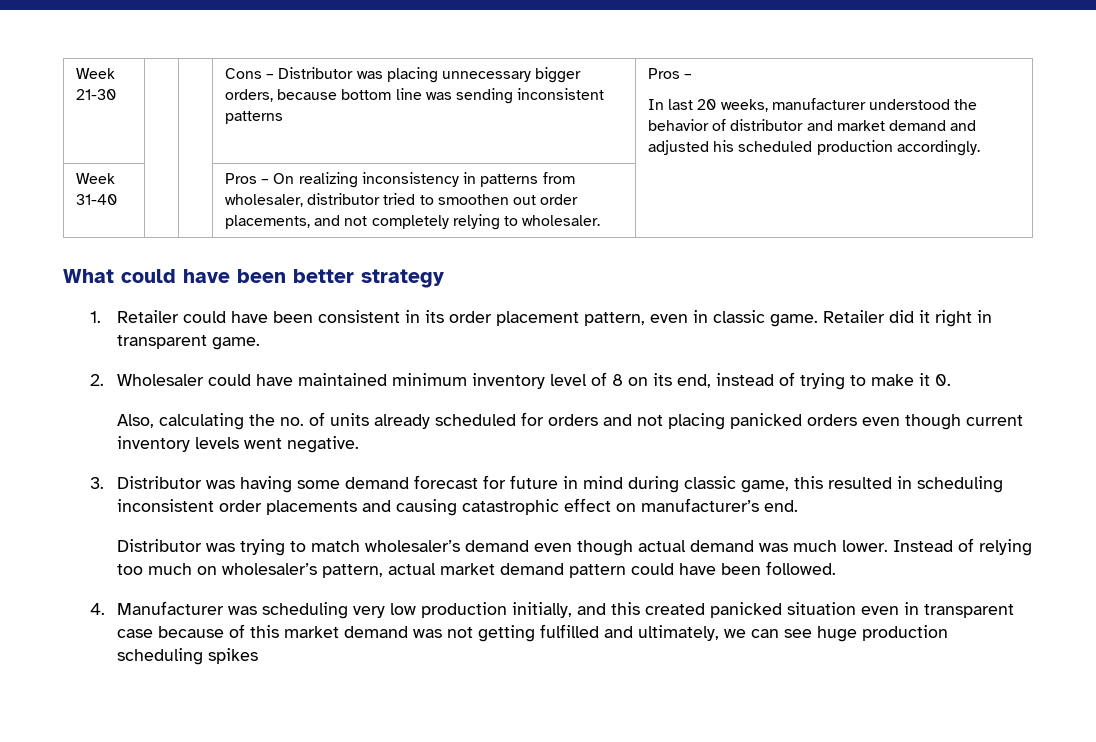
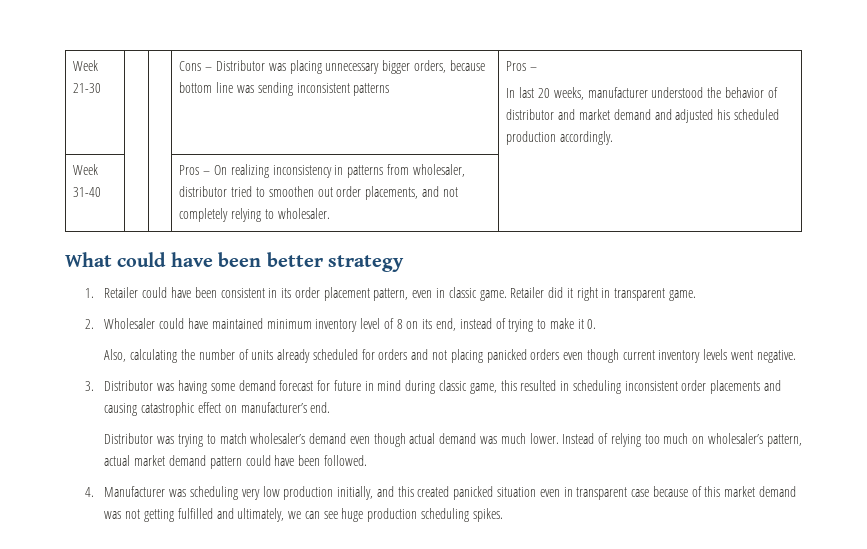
[279,417,304,426] no. -> [198,349,235,360] number
[207,648,258,664] spikes -> [472,508,503,522] spikes.

